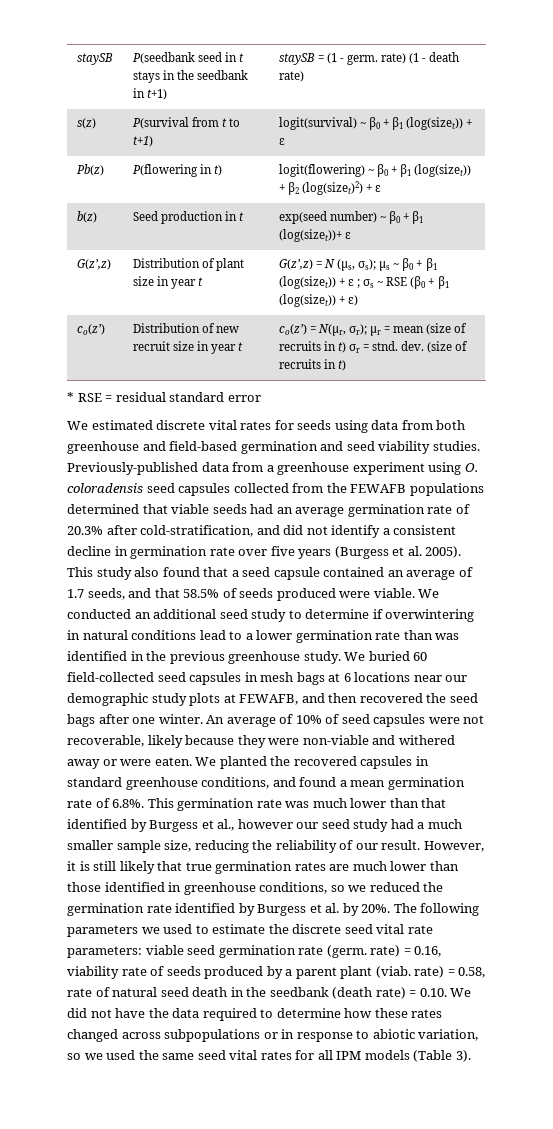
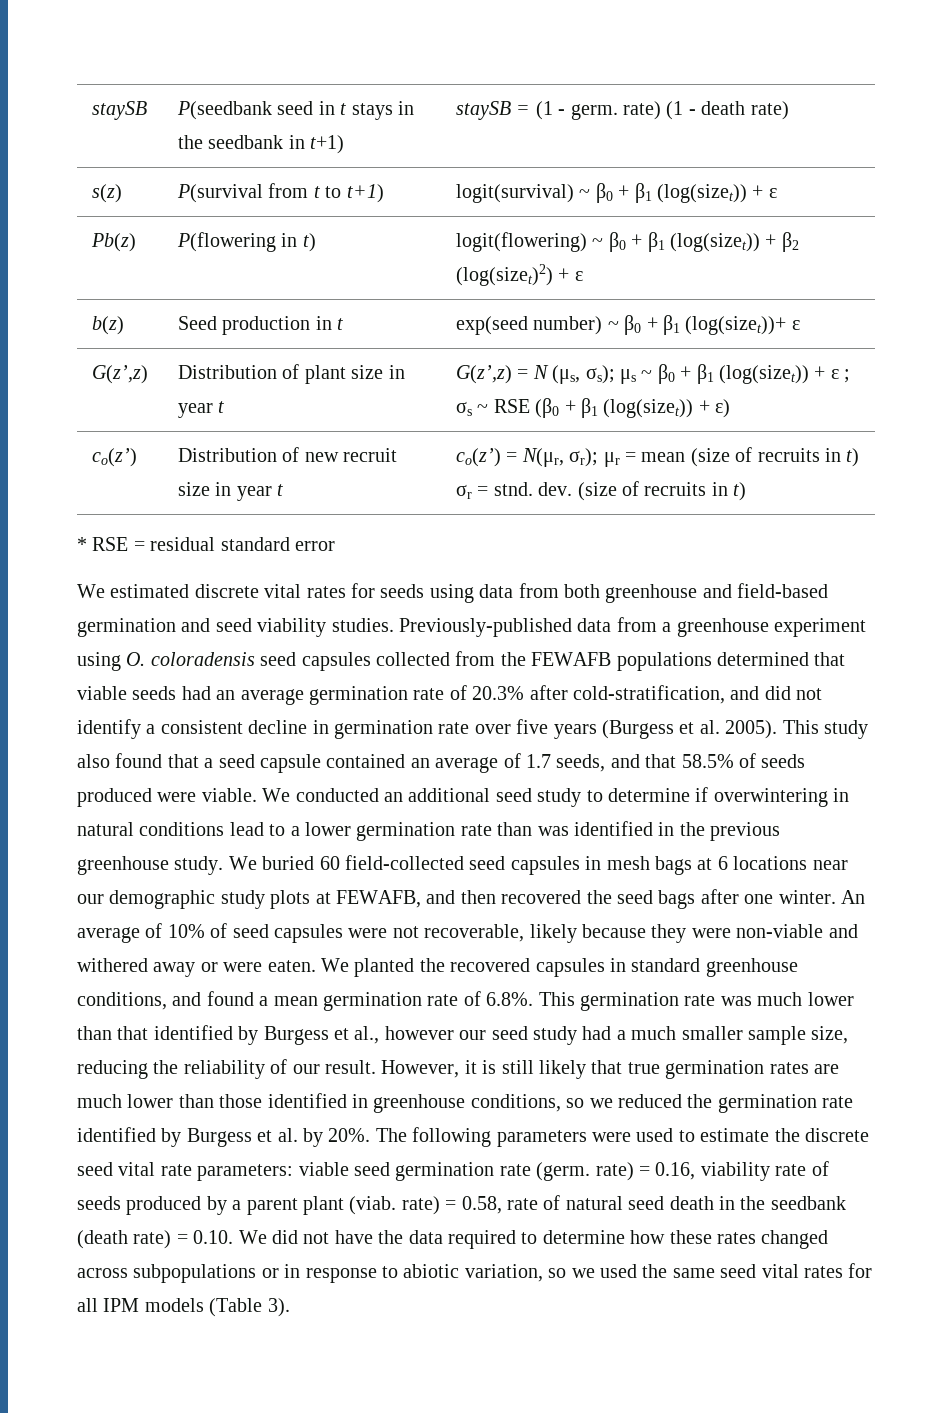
[141,927,160,934] we -> [592,1132,631,1142] were

